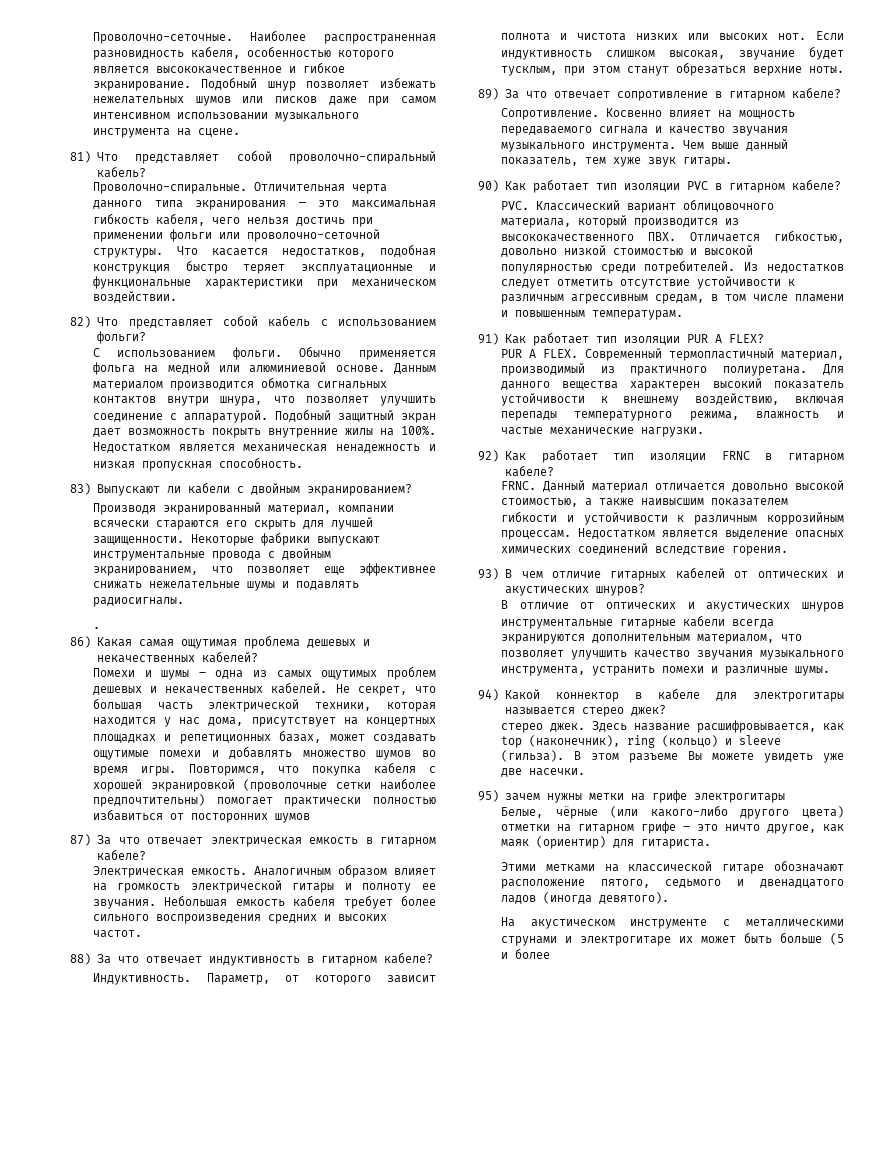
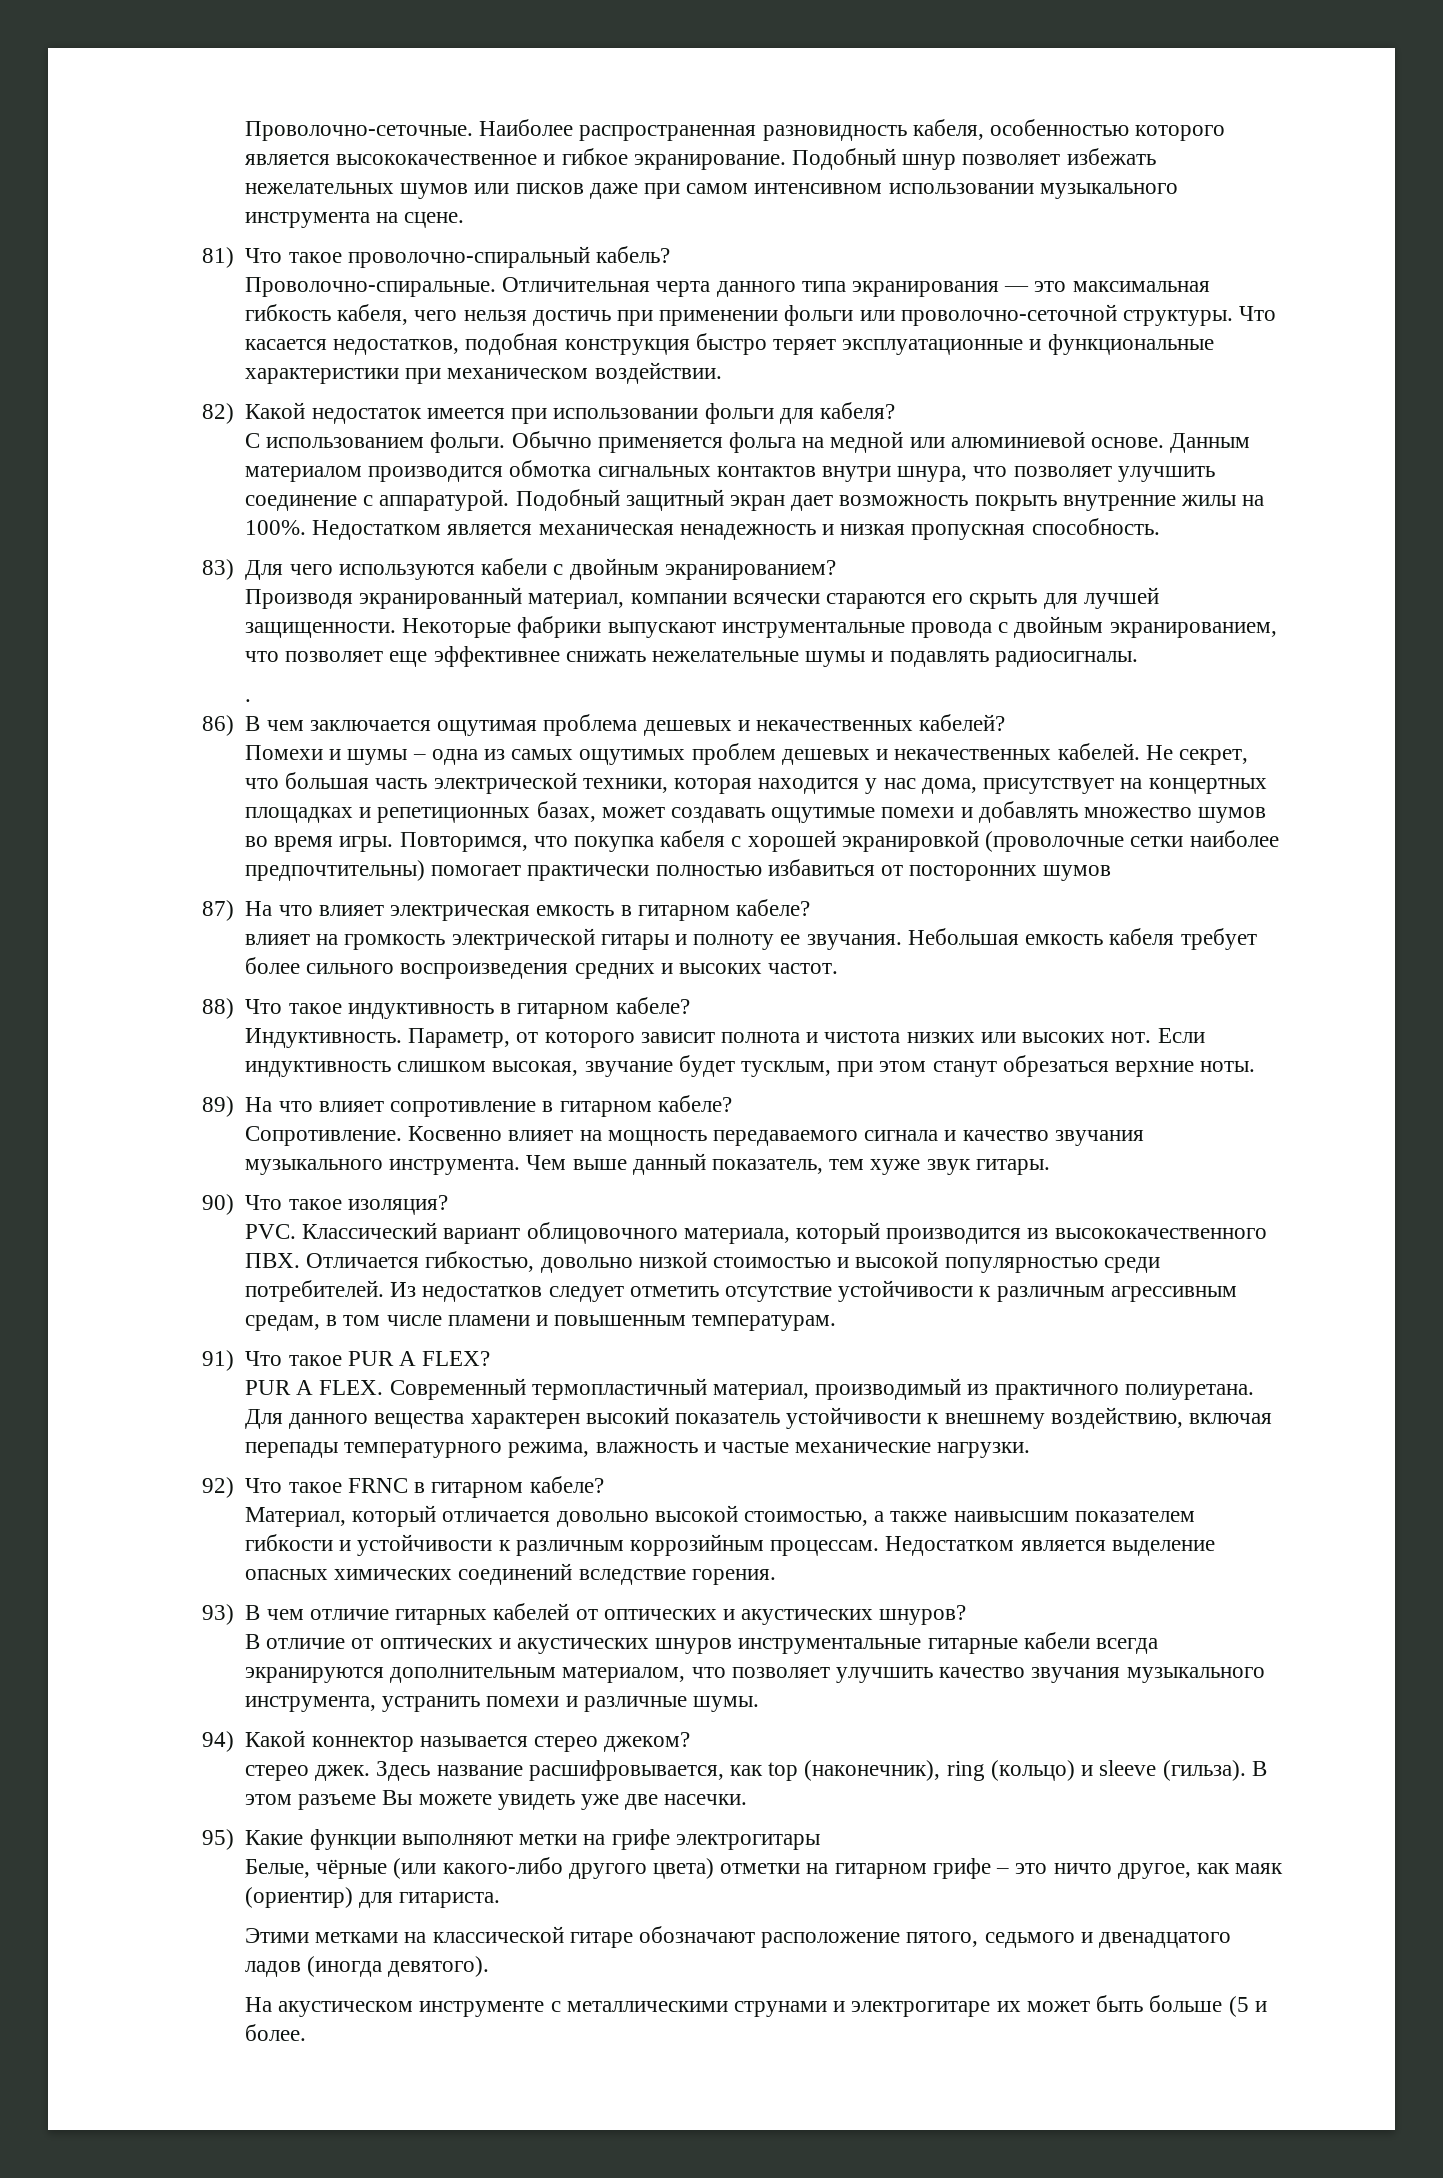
[135,150,272,164] представляет собой -> [288,252,342,263] такое
[97,315,437,329] [97,331,147,344] Что представляет собой кабель с использованием фольги? -> [245,402,895,424] Какой недостаток имеется при использовании фольги для кабеля?
[97,484,182,496] Выпускают ли -> [245,560,475,580] Для чего используются
[97,637,175,647] Какая самая -> [245,716,431,731] В чем заключается
[97,835,204,845] За что отвечает -> [245,901,384,916] На что влияет
[92,864,387,878] Электрическая емкость. Аналогичным образом -> (810, 907) none
[97,954,203,964] За что отвечает -> [245,999,342,1014] Что такое
[505,89,611,99] За что отвечает -> [245,1097,384,1112] На что влияет
[505,179,842,193] Как работает тип изоляции PVC в гитарном кабеле? -> [245,1195,448,1215] Что такое изоляция?
[505,332,681,346] Как работает тип изоляции -> [245,1351,342,1366] Что такое
[505,449,707,463] Как работает тип изоляции -> [245,1478,342,1493] Что такое
[500,480,648,493] FRNC. Данный материал -> [244,1505,437,1527] Материал, который
[635,688,844,702] в кабеле для электрогитары -> (414, 1744) none
[631,705,667,716] джек? -> [604,1732,691,1752] джеком?
[505,793,583,803] зачем нужны -> [245,1829,513,1850] Какие функции выполняют
[514,948,550,960] более -> [244,2024,306,2041] более.

